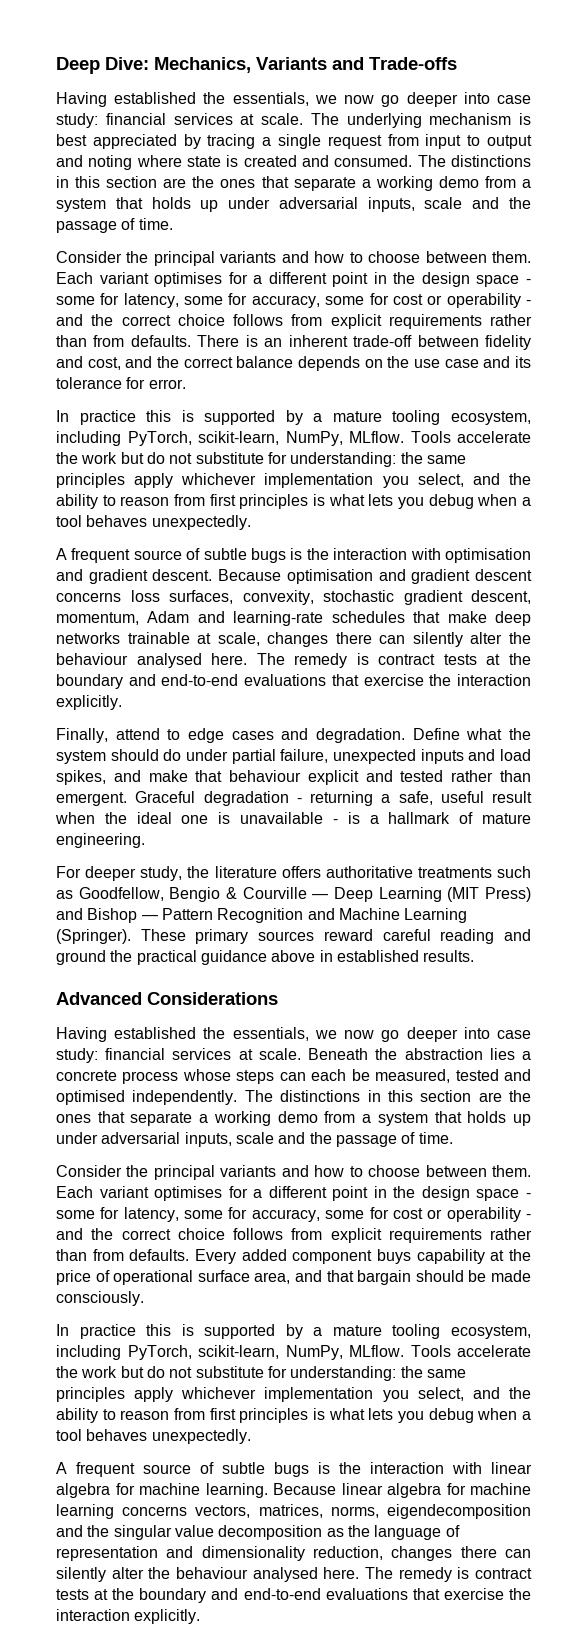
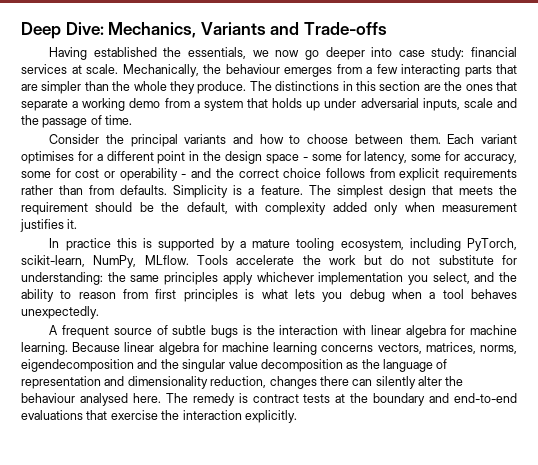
[310,113,531,128] [56,134,533,149] [56,155,413,170] The underlying mechanism is best appreciated by tracing a single request from input to output and noting where state is created and consumed. -> [122,64,517,77] [21,81,247,94] Mechanically, the behaviour emerges from a few interacting parts that are simpler than the whole they produce.
[197,335,532,350] [56,356,532,371] [56,377,186,389] [56,410,531,425] [56,431,531,446] [56,452,466,467] [56,473,532,488] [56,494,532,509] [56,515,251,530] [56,548,531,563] [56,569,532,584] [56,590,531,605] [56,611,531,626] [56,632,531,647] [56,653,531,668] [56,674,531,689] [56,695,122,710] [56,728,531,743] [56,749,531,764] [56,770,531,785] [56,791,532,806] [55,812,531,824] [56,833,145,848] [56,866,531,881] [56,887,531,902] [56,908,468,923] [56,929,531,944] [56,950,475,965] [56,992,278,1005] [56,1027,531,1042] [56,1048,531,1063] [56,1069,532,1084] [56,1090,531,1105] [56,1111,532,1126] [56,1132,453,1147] [56,1165,531,1180] [56,1186,532,1201] [56,1207,532,1222] [56,1228,532,1243] [56,1249,531,1264] [56,1270,532,1285] [56,1291,144,1306] There is an inherent trade-off between fidelity and cost, and the correct balance depends on the use case and its tolerance for error. // In practice this is supported by a mature tooling ecosystem, including PyTorch, scikit-learn, NumPy, MLflow. Tools accelerate the work but do not substitute for understanding: the same principles apply whichever implementation you select, and the ability to reason from first principles is what lets you debug when a tool behaves unexpectedly. // A frequent source of subtle bugs is the interaction with optimisation and gradient descent. Because optimisation and gradient descent concerns loss surfaces, convexity, stochastic gradient descent, momentum, Adam and learning-rate schedules that make deep networks trainable at scale, changes there can silently alter the behaviour analysed here. The remedy is contract tests at the boundary and end-to-end evaluations that exercise the interaction explicitly. // Finally, attend to edge cases and degradation. Define what the system should do under partial failure, unexpected inputs and load spikes, and make that behaviour explicit and tested rather than emergent. Graceful degradation - returning a safe, useful result when the ideal one is unavailable - is a hallmark of mature engineering. // For deeper study, the literature offers authoritative treatments such as Goodfellow, Bengio & Courville — Deep Learning (MIT Press) and Bishop — Pattern Recognition and Machine Learning (Springer). These primary sources reward careful reading and ground the practical guidance above in established results. // Advanced Considerations // Having established the essentials, we now go deeper into case study: financial services at scale. Beneath the abstraction lies a concrete process whose steps can each be measured, tested and optimised independently. The distinctions in this section are the ones that separate a working demo from a system that holds up under adversarial inputs, scale and the passage of time. // Consider the principal variants and how to choose between them. Each variant optimises for a different point in the design space - some for latency, some for accuracy, some for cost or operability - and the correct choice follows from explicit requirements rather than from defaults. Every added component buys capability at the price of operational surface area, and that bargain should be made consciously. -> [173,185,517,198] [21,202,517,215] [20,219,78,232] Simplicity is a feature. The simplest design that meets the requirement should be the default, with complexity added only when measurement justifies it.

